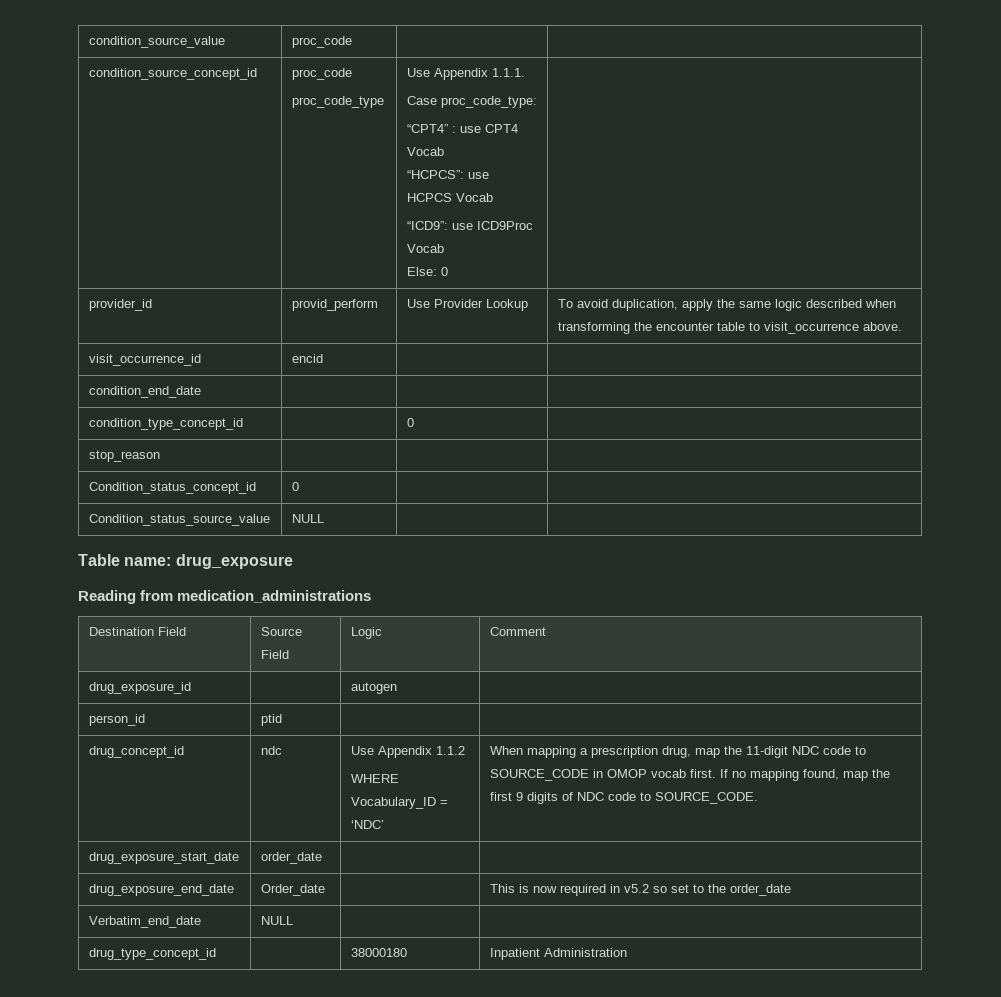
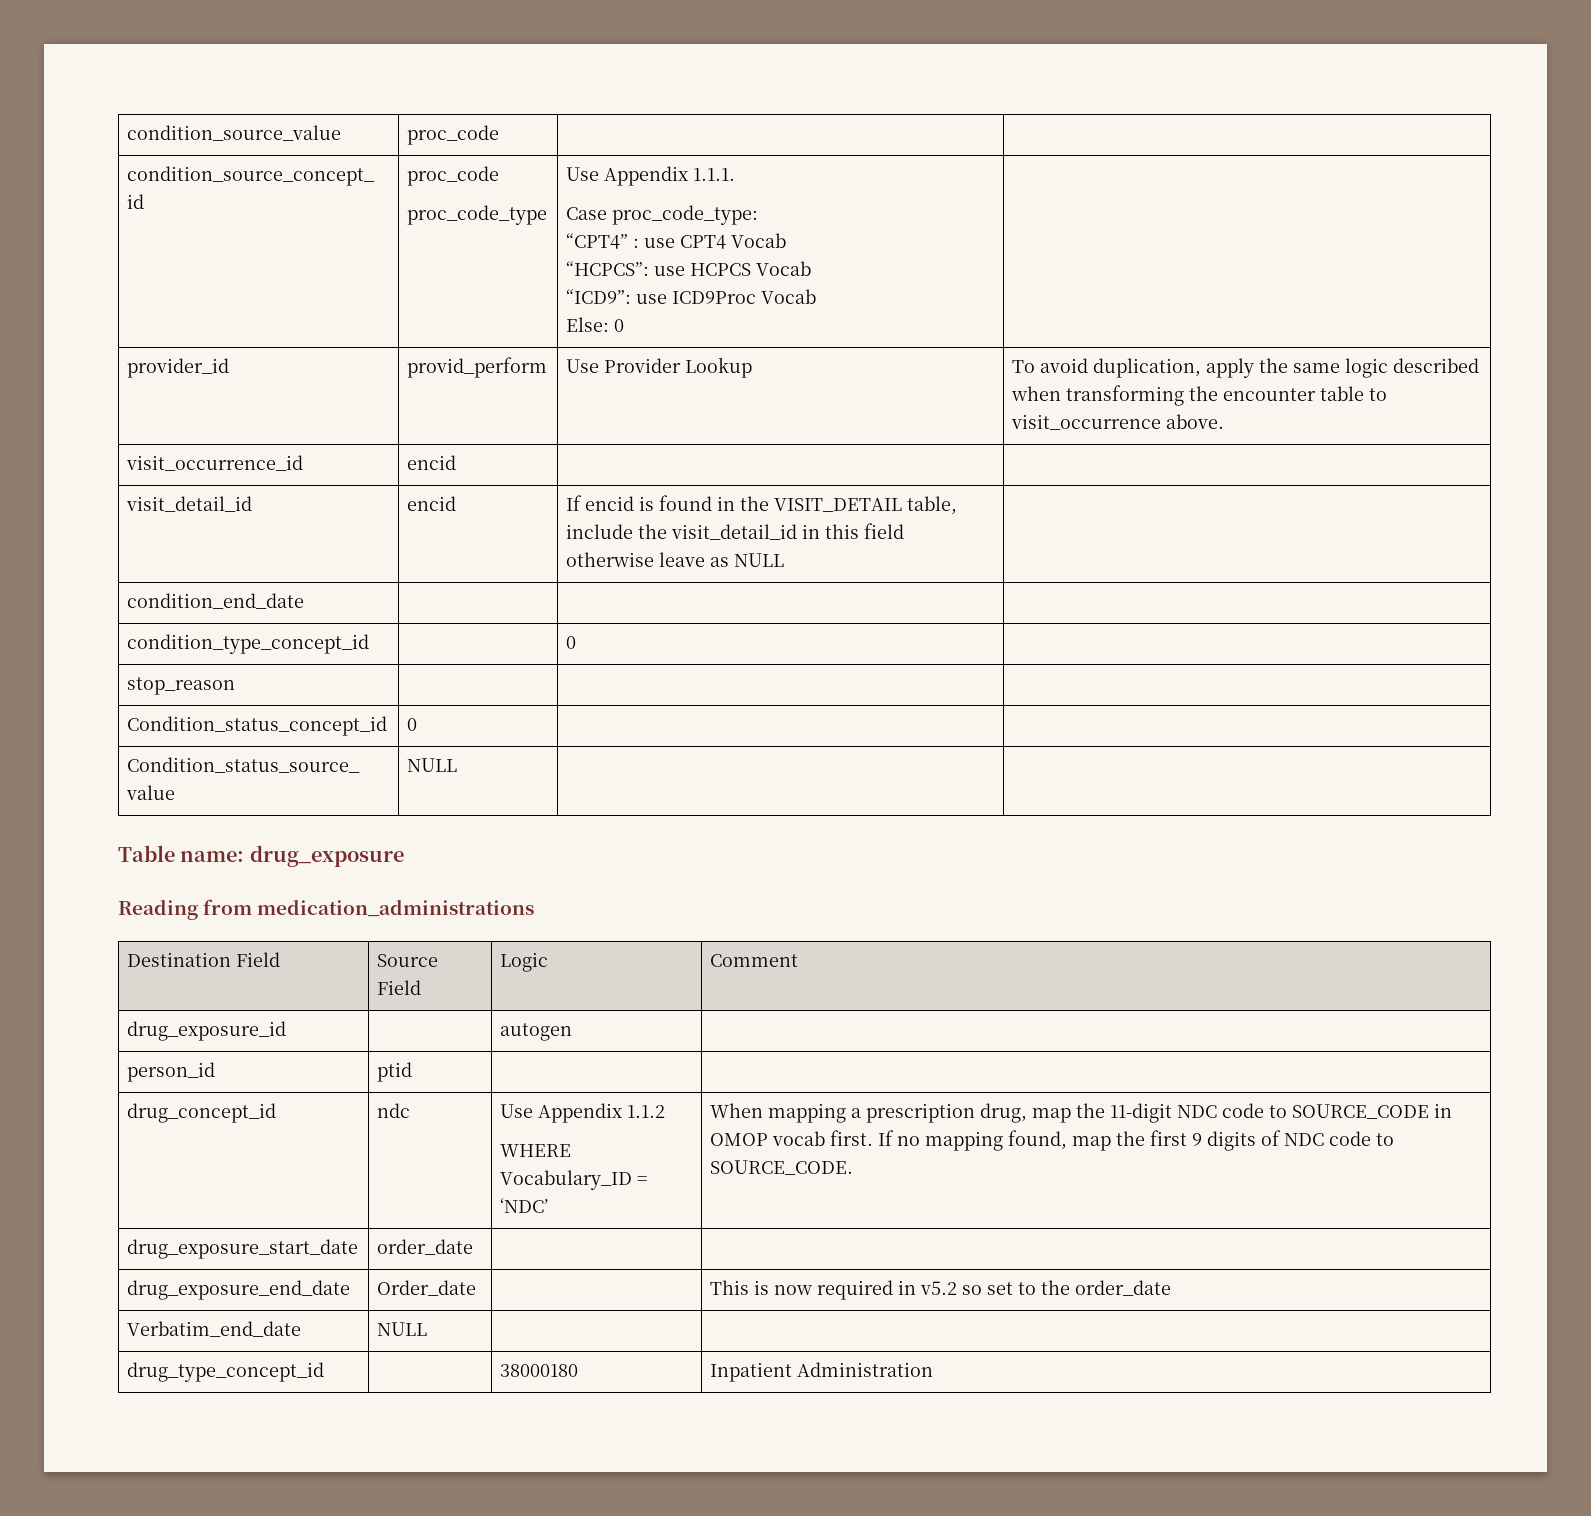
(323, 358) none -> [126,496,253,512] [407,496,457,511] [566,495,958,515] [566,523,905,540] [566,552,785,567] // visit_detail_id | encid | If encid is found in the VISIT_DETAIL table, include the visit_detail_id in this field otherwise leave as NULL |

